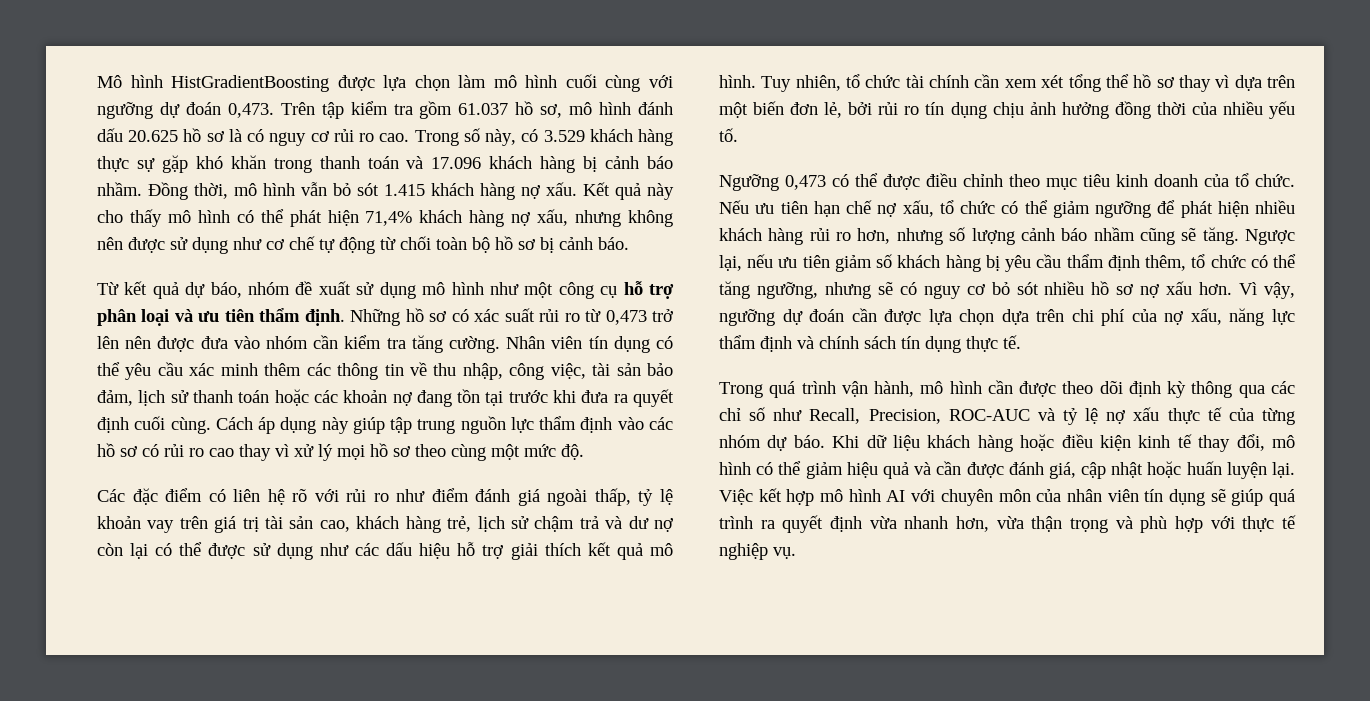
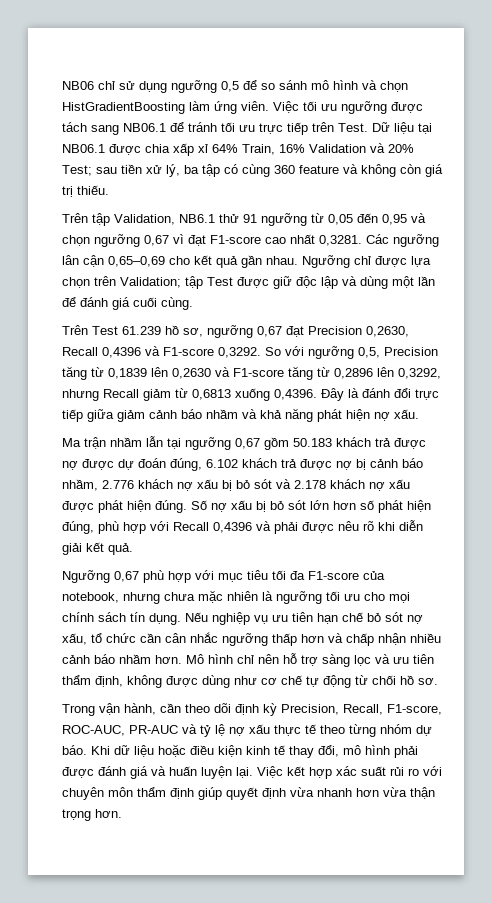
[97,74,673,92] [97,101,674,119] [97,128,674,146] [97,155,674,173] [97,182,674,200] [97,209,674,227] [97,237,228,254] Mô hình HistGradientBoosting được lựa chọn làm mô hình cuối cùng với ngưỡng dự đoán 0,473. Trên tập kiểm tra gồm 61.037 hồ sơ, mô hình đánh dấu 20.625 hồ sơ là có nguy cơ rủi ro cao. Trong số này, có 3.529 khách hàng thực sự gặp khó khăn trong thanh toán và 17.096 khách hàng bị cảnh báo nhầm. Đồng thời, mô hình vẫn bỏ sót 1.415 khách hàng nợ xấu. Kết quả này cho thấy mô hình có thể phát hiện 71,4% khách hàng nợ xấu, nhưng không nên được sử dụng -> [62,80,408,93] [62,101,423,114] [62,122,432,135] [62,143,414,156] [62,164,443,177] [62,185,109,197] [62,213,426,226] [62,234,439,247] [62,255,431,268] [62,276,435,289] [62,297,193,310] [62,325,409,338] [62,346,438,359] [62,366,441,380] [62,388,439,401] [62,408,419,422] [62,436,426,450] [62,458,423,471] [62,479,410,491] [62,500,431,513] [62,520,423,534] [62,542,133,555] [62,570,385,583] [62,590,410,604] [62,612,423,625] [62,632,441,646] [62,653,434,667] [62,675,230,688] NB06 chỉ sử dụng ngưỡng 0,5 để so sánh mô hình và chọn HistGradientBoosting làm ứng viên. Việc tối ưu ngưỡng được tách sang NB06.1 để tránh tối ưu trực tiếp trên Test. Dữ liệu tại NB06.1 được chia xấp xỉ 64% Train, 16% Validation và 20% Test; sau tiền xử lý, ba tập có cùng 360 feature và không còn giá trị thiếu. // Trên tập Validation, NB6.1 thử 91 ngưỡng từ 0,05 đến 0,95 và chọn ngưỡng 0,67 vì đạt F1-score cao nhất 0,3281. Các ngưỡng lân cận 0,65–0,69 cho kết quả gần nhau. Ngưỡng chỉ được lựa chọn trên Validation; tập Test được giữ độc lập và dùng một lần để đánh giá cuối cùng. // Trên Test 61.239 hồ sơ, ngưỡng 0,67 đạt Precision 0,2630, Recall 0,4396 và F1-score 0,3292. So với ngưỡng 0,5, Precision tăng từ 0,1839 lên 0,2630 và F1-score tăng từ 0,2896 lên 0,3292, nhưng Recall giảm từ 0,6813 xuống 0,4396. Đây là đánh đổi trực tiếp giữa giảm cảnh báo nhầm và khả năng phát hiện nợ xấu. // Ma trận nhầm lẫn tại ngưỡng 0,67 gồm 50.183 khách trả được nợ được dự đoán đúng, 6.102 khách trả được nợ bị cảnh báo nhầm, 2.776 khách nợ xấu bị bỏ sót và 2.178 khách nợ xấu được phát hiện đúng. Số nợ xấu bị bỏ sót lớn hơn số phát hiện đúng, phù hợp với Recall 0,4396 và phải được nêu rõ khi diễn giải kết quả. // Ngưỡng 0,67 phù hợp với mục tiêu tối đa F1-score của notebook, nhưng chưa mặc nhiên là ngưỡng tối ưu cho mọi chính sách tín dụng. Nếu nghiệp vụ ưu tiên hạn chế bỏ sót nợ xấu, tổ chức cần cân nhắc ngưỡng thấp hơn và chấp nhận nhiều cảnh báo nhầm hơn. Mô hình chỉ nên hỗ trợ sàng lọc và ưu tiên thẩm định, không được dùng
[436,236,629,253] [97,280,674,299] [97,308,674,326] [97,335,673,353] [97,362,673,380] [97,389,674,407] [97,416,673,434] [97,443,584,461] [97,488,673,506] [97,516,673,533] [97,542,673,560] [719,74,1295,92] [719,101,1295,119] [719,128,738,142] [719,173,1295,191] [719,200,1295,218] [719,227,1295,245] [719,254,1297,272] [719,281,1295,299] [719,308,1296,326] [719,335,1021,353] [719,380,1295,398] [719,407,1030,424] toàn bộ hồ sơ bị cảnh báo. // Từ kết quả dự báo, nhóm đề xuất sử dụng mô hình như một công cụ hỗ trợ phân loại và ưu tiên thẩm định. Những hồ sơ có xác suất rủi ro từ 0,473 trở lên nên được đưa vào nhóm cần kiểm tra tăng cường. Nhân viên tín dụng có thể yêu cầu xác minh thêm các thông tin về thu nhập, công việc, tài sản bảo đảm, lịch sử thanh toán hoặc các khoản nợ đang tồn tại trước khi đưa ra quyết định cuối cùng. Cách áp dụng này giúp tập trung nguồn lực thẩm định vào các hồ sơ có rủi ro cao thay vì xử lý mọi hồ sơ theo cùng một mức độ. // Các đặc điểm có liên hệ rõ với rủi ro như điểm đánh giá ngoài thấp, tỷ lệ khoản vay trên giá trị tài sản cao, khách hàng trẻ, lịch sử chậm trả và dư nợ còn lại có thể được sử dụng như các dấu hiệu hỗ trợ giải thích kết quả mô hình. Tuy nhiên, tổ chức tài chính cần xem xét tổng thể hồ sơ thay vì dựa trên một biến đơn lẻ, bởi rủi ro tín dụng chịu ảnh hưởng đồng thời của nhiều yếu tố. // Ngưỡng 0,473 có thể được điều chỉnh theo mục tiêu kinh doanh của tổ chức. Nếu ưu tiên hạn chế nợ xấu, tổ chức có thể giảm ngưỡng để phát hiện nhiều khách hàng rủi ro hơn, nhưng số lượng cảnh báo nhầm cũng sẽ tăng. Ngược lại, nếu ưu tiên giảm số khách hàng bị yêu cầu thẩm định thêm, tổ chức có thể tăng ngưỡng, nhưng sẽ có nguy cơ bỏ sót nhiều hồ sơ nợ xấu hơn. Vì vậy, ngưỡng dự đoán cần được lựa chọn dựa trên chi phí của nợ xấu, năng lực thẩm định và chính sách tín dụng thực tế. // Trong quá trình vận hành, mô hình cần được theo dõi định kỳ thông qua các chỉ số như Recall, Precision, ROC-AUC -> [400,675,438,685] [62,703,442,716] [62,725,178,736] hồ sơ. // Trong vận hành, cần theo dõi định kỳ Precision, Recall, F1-score, ROC-AUC, PR-AUC
[1228,408,1254,421] của -> [320,725,345,734] theo
[927,435,1013,452] khách hàng -> (154, 751) none
[756,461,1182,479] có thể giảm hiệu quả và cần được đánh giá, cập nhật hoặc -> [394,746,418,758] [62,766,166,779] phải được đánh giá và
[820,489,1295,506] [719,516,775,529] mô hình AI với chuyên môn của nhân viên tín dụng sẽ giúp quá trình ra -> [336,766,442,776] [62,787,222,800] xác suất rủi ro với chuyên môn thẩm định giúp
[956,516,989,532] hơn, -> [356,788,379,797] hơn
[1115,515,1296,533] [719,543,796,560] và phù hợp với thực tế nghiệp vụ. -> [95,809,122,818] hơn.

